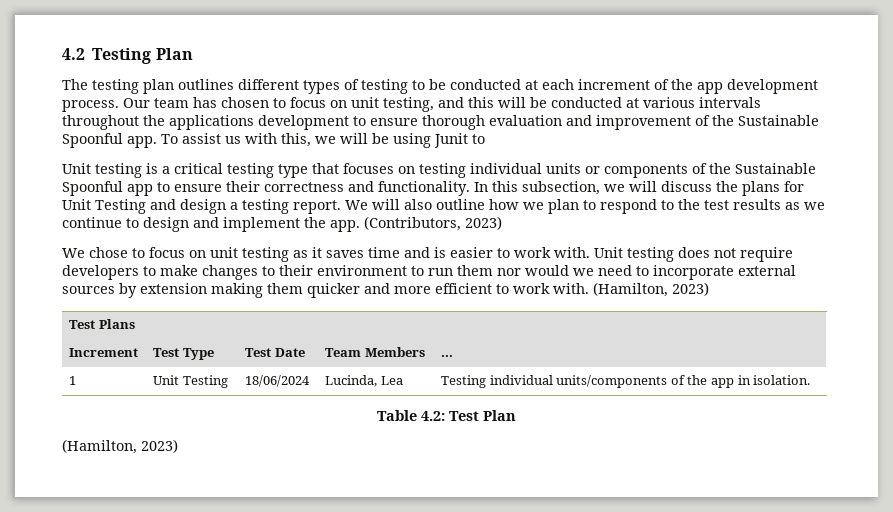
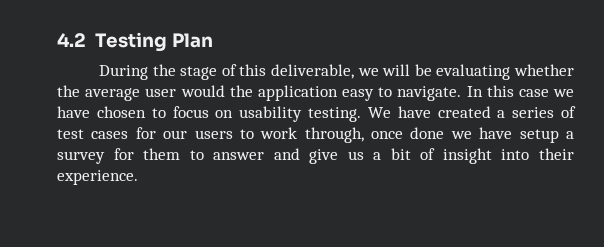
[62,79,818,94] [62,97,761,112] [62,115,819,130] [62,133,485,148] [62,163,816,178] [62,181,804,196] [62,199,825,214] [62,216,502,232] [62,247,793,262] [62,265,796,280] [62,282,709,298] [69,319,135,329] [69,348,139,357] [153,348,214,360] [245,348,305,357] [325,347,425,357] [441,354,454,357] [69,376,77,385] [153,375,228,388] [245,375,311,387] [325,375,403,387] [441,375,811,388] [377,410,516,421] [62,439,178,454] The testing plan outlines different types of testing to be conducted at each increment of the app development process. Our team has chosen to focus on unit testing, and this will be conducted at various intervals throughout the applications development to ensure thorough evaluation and improvement of the Sustainable Spoonful app. To assist us with this, we will be using Junit to // Unit testing is a critical testing type that focuses on testing individual units or components of the Sustainable Spoonful app to ensure their correctness and functionality. In this subsection, we will discuss the plans for Unit Testing and design a testing report. We will also outline how we plan to respond to the test results as we continue to design and implement the app. (Contributors, 2023) // We chose to focus on unit testing as it saves time and is easier to work with. Unit testing does not require developers to make changes to their environment to run them nor would we need to incorporate external sources by extension making them quicker and more efficient to work with. (Hamilton, 2023) // Test Plans // Increment | Test Type | Test Date | Team Members | … // 1 | Unit Testing | 18/06/2024 | Lucinda, Lea | Testing individual units/components of the app in isolation. // Table 4.2: Test Plan // (Hamilton, 2023) -> [98,64,574,80] [57,85,574,101] [57,106,576,122] [57,127,574,143] [57,148,575,164] [57,170,138,185] During the stage of this deliverable, we will be evaluating whether the average user would the application easy to navigate. In this case we have chosen to focus on usability testing. We have created a series of test cases for our users to work through, once done we have setup a survey for them to answer and give us a bit of insight into their experience.

